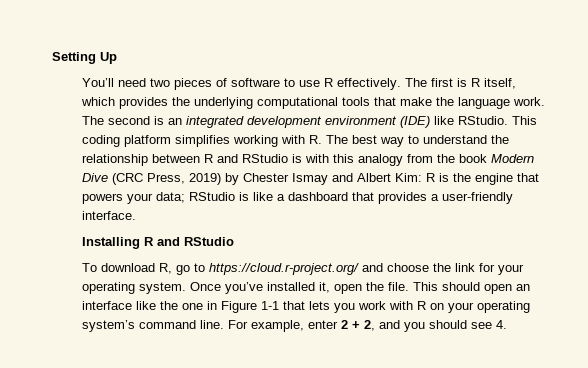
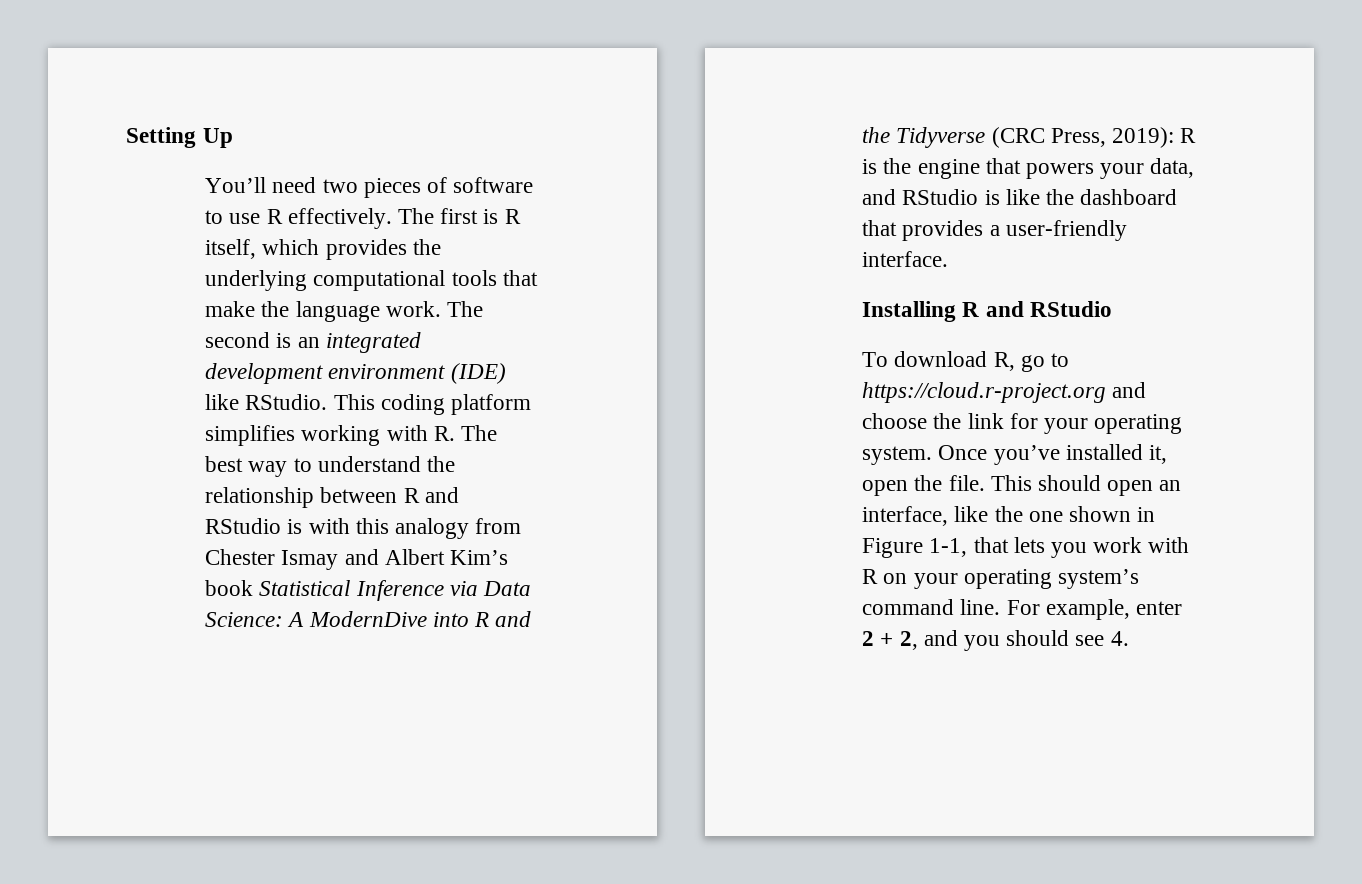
[436,154,534,163] [81,173,422,185] the book Modern Dive (CRC Press, 2019) by Chester Ismay and Albert Kim: -> [205,549,509,570] [205,580,532,601] [205,611,532,627] [862,127,1175,148] Chester Ismay and Albert Kim’s book Statistical Inference via Data Science: A ModernDive into R and the Tidyverse (CRC Press, 2019):
[155,192,185,203] data; -> [1150,158,1195,178] [862,189,897,205] data, and
[276,194,285,201] a -> [1046,189,1075,205] the
[208,263,359,275] https://cloud.r-project.org/ -> [862,382,1107,403] https://cloud.r-project.org
[81,301,132,310] interface -> [862,506,949,526] interface,
(203, 306) none -> [1069,506,1132,522] shown
[260,301,279,310] 1-1 -> [929,538,968,557] 1-1,

